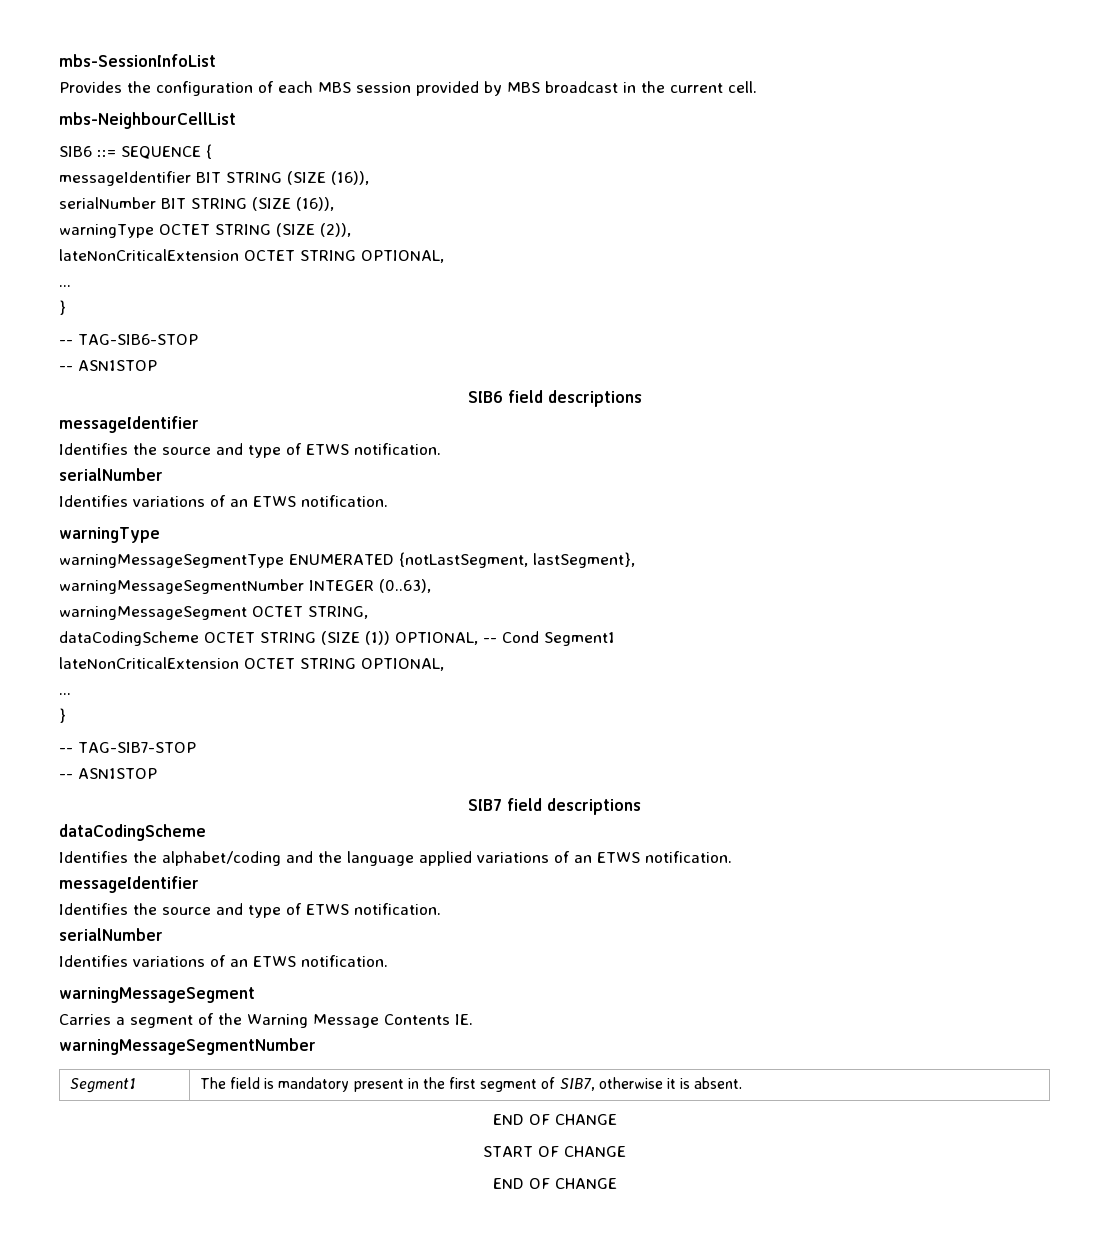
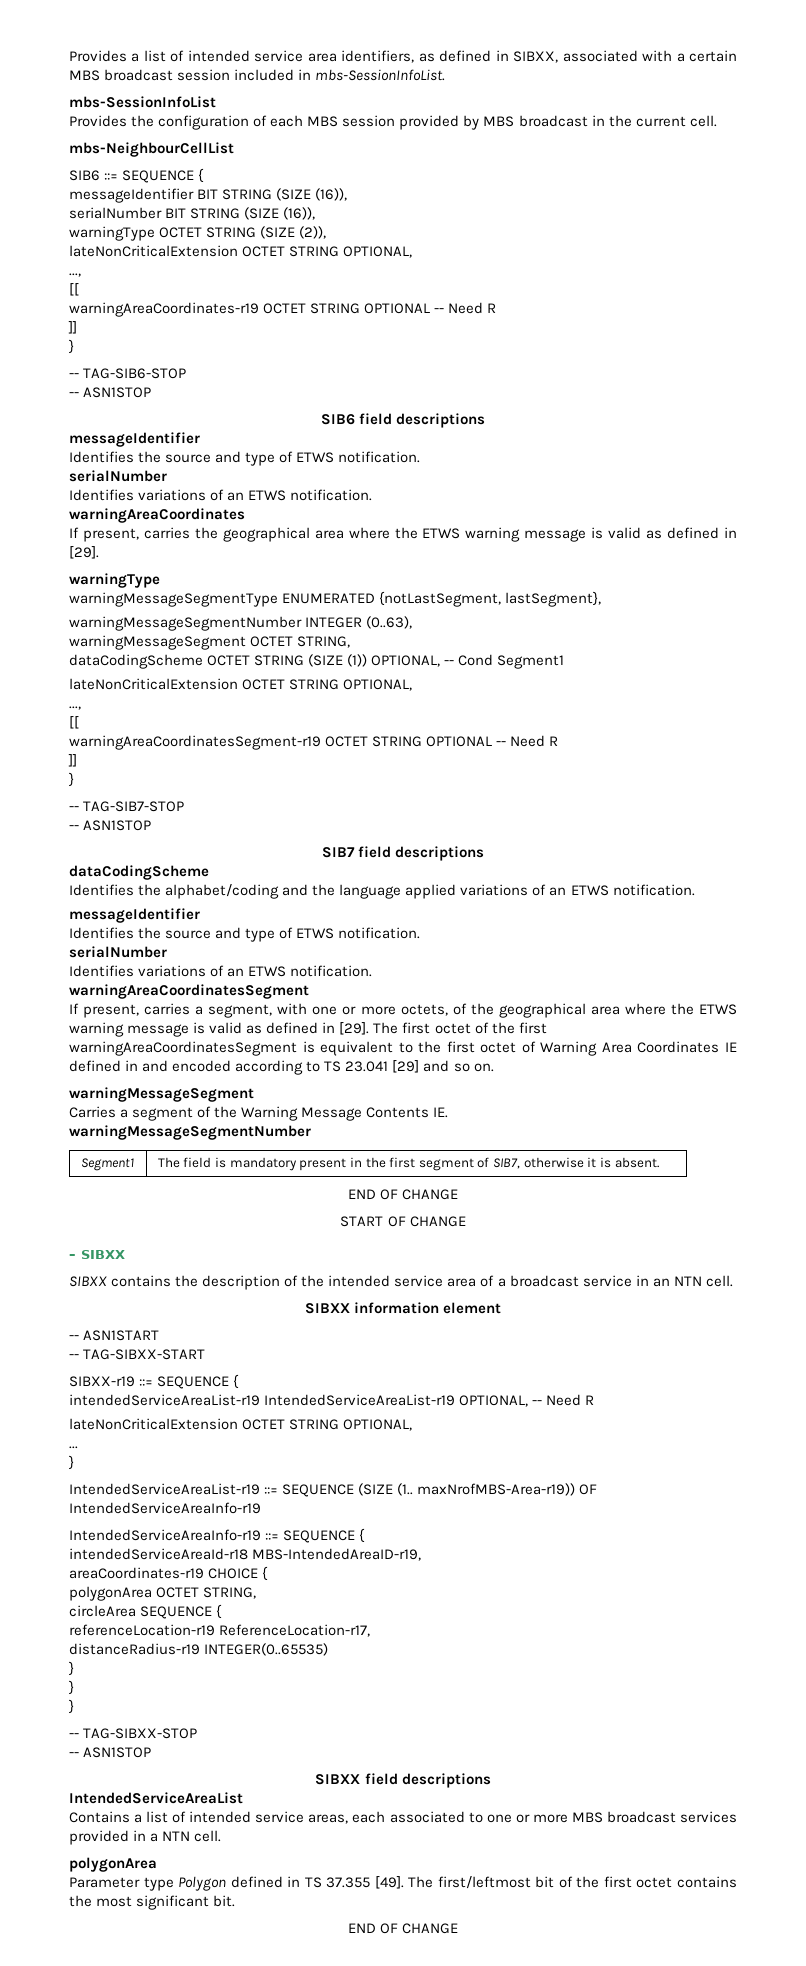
(59, 60) none -> [69,50,737,63] [69,69,446,81] Provides a list of intended service area identifiers, as defined in SIBXX, associated with a certain MBS broadcast session included in mbs-SessionInfoList. //
[59,285,71,287] ... -> [69,273,81,277] [69,283,79,296] [69,302,497,317] [68,321,77,334] ..., // [[ // warningAreaCoordinates-r19 OCTET STRING OPTIONAL -- Need R // ]]
(388, 501) none -> [69,508,245,523] [69,527,737,542] [69,546,99,559] // warningAreaCoordinates // If present, carries the geographical area where the ETWS warning message is valid as defined in [29].
[59,693,71,695] ... -> [69,706,81,710] [69,716,79,729] [69,735,559,750] [68,754,77,767] ..., // [[ // warningAreaCoordinatesSegment-r19 OCTET STRING OPTIONAL -- Need R // ]]
(388, 961) none -> [69,984,309,999] [69,1003,737,1018] [69,1022,547,1037] [69,1041,737,1056] [69,1060,494,1075] // warningAreaCoordinatesSegment // If present, carries a segment, with one or more octets, of the geographical area where the ETWS warning message is valid as defined in [29]. The first octet of the first warningAreaCoordinatesSegment is equivalent to the first octet of Warning Area Coordinates IE defined in and encoded according to TS 23.041 [29] and so on.
(626, 1151) none -> [69,1250,125,1259] [69,1275,733,1290] [304,1302,502,1314] [69,1330,160,1341] [69,1349,206,1360] [69,1374,240,1389] [69,1394,595,1407] [69,1418,413,1431] [69,1446,78,1449] [69,1455,74,1470] [69,1483,598,1497] [69,1502,261,1514] [69,1528,366,1543] [69,1548,422,1561] [69,1566,269,1581] [69,1586,257,1601] [69,1604,223,1619] [69,1624,371,1637] [69,1643,329,1656] [69,1661,74,1676] [69,1680,74,1695] [69,1699,74,1714] [69,1728,198,1739] [69,1747,152,1758] [315,1773,491,1788] [69,1792,243,1804] [69,1811,737,1824] [69,1830,222,1845] [69,1857,157,1872] [69,1876,737,1891] [69,1895,236,1910] // – SIBXX // SIBXX contains the description of the intended service area of a broadcast service in an NTN cell. // SIBXX information element // -- ASN1START // -- TAG-SIBXX-START // SIBXX-r19 ::= SEQUENCE { // intendedServiceAreaList-r19 IntendedServiceAreaList-r19 OPTIONAL, -- Need R // lateNonCriticalExtension OCTET STRING OPTIONAL, // ... // } // IntendedServiceAreaList-r19 ::= SEQUENCE (SIZE (1.. maxNrofMBS-Area-r19)) OF IntendedServiceAreaInfo-r19 // IntendedServiceAreaInfo-r19 ::= SEQUENCE { // intendedServiceAreaId-r18 MBS-IntendedAreaID-r19, // areaCoordinates-r19 CHOICE { // polygonArea OCTET STRING, // circleArea SEQUENCE { // referenceLocation-r19 ReferenceLocation-r17, // distanceRadius-r19 INTEGER(0..65535) // } // } // } // -- TAG-SIBXX-STOP // -- ASN1STOP // SIBXX field descriptions // IntendedServiceAreaList // Contains a list of intended service areas, each associated to one or more MBS broadcast services provided in a NTN cell. // polygonArea // Parameter type Polygon defined in TS 37.355 [49]. The first/leftmost bit of the first octet contains the most significant bit.

